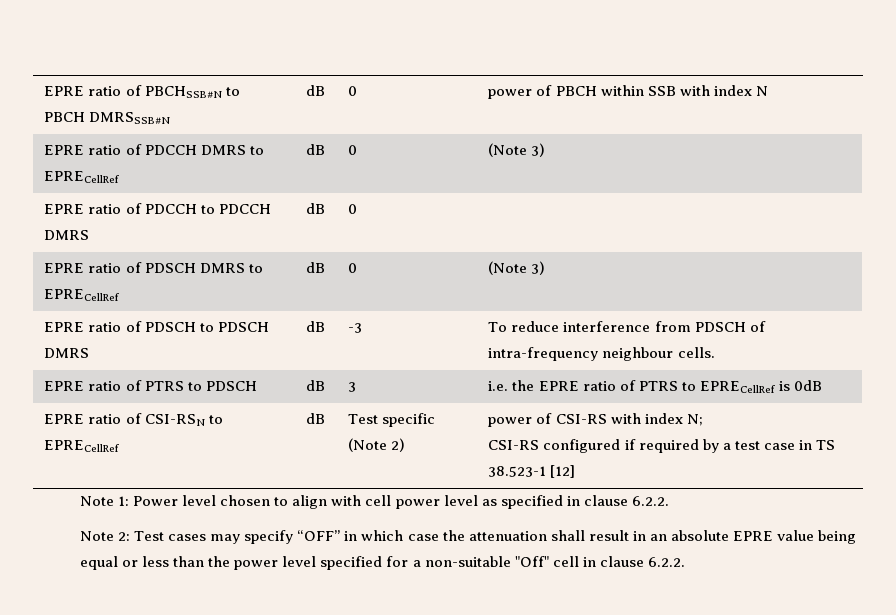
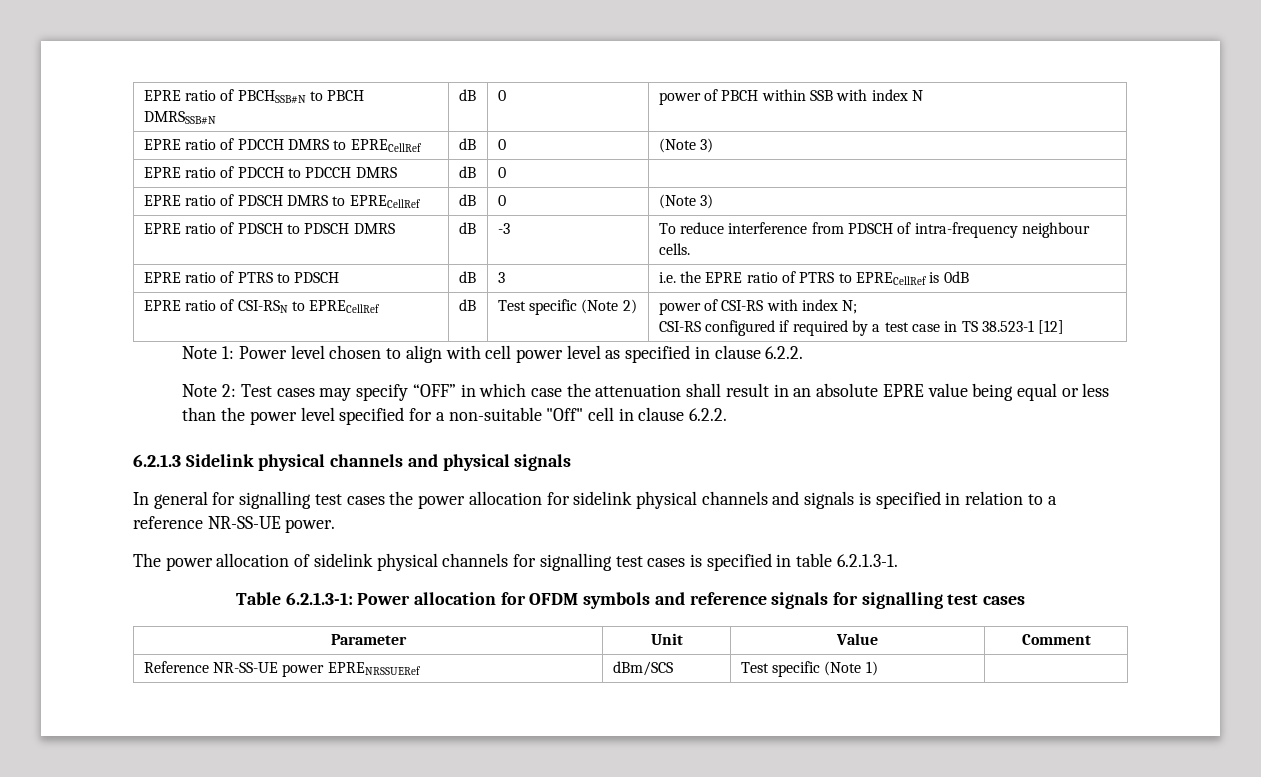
(685, 562) none -> [133,454,572,471] [133,491,1057,509] [133,516,336,533] [133,553,898,571] [235,592,1026,609] [330,634,407,645] [650,633,683,645] [836,633,878,645] [1021,634,1091,645] [143,661,421,677] [612,661,673,676] [740,661,878,677] // 6.2.1.3 Sidelink physical channels and physical signals // In general for signalling test cases the power allocation for sidelink physical channels and signals is specified in relation to a reference NR-SS-UE power. // The power allocation of sidelink physical channels for signalling test cases is specified in table 6.2.1.3-1. // Table 6.2.1.3-1: Power allocation for OFDM symbols and reference signals for signalling test cases // Parameter | Unit | Value | Comment // Reference NR-SS-UE power EPRENRSSUERef | dBm/SCS | Test specific (Note 1) |

